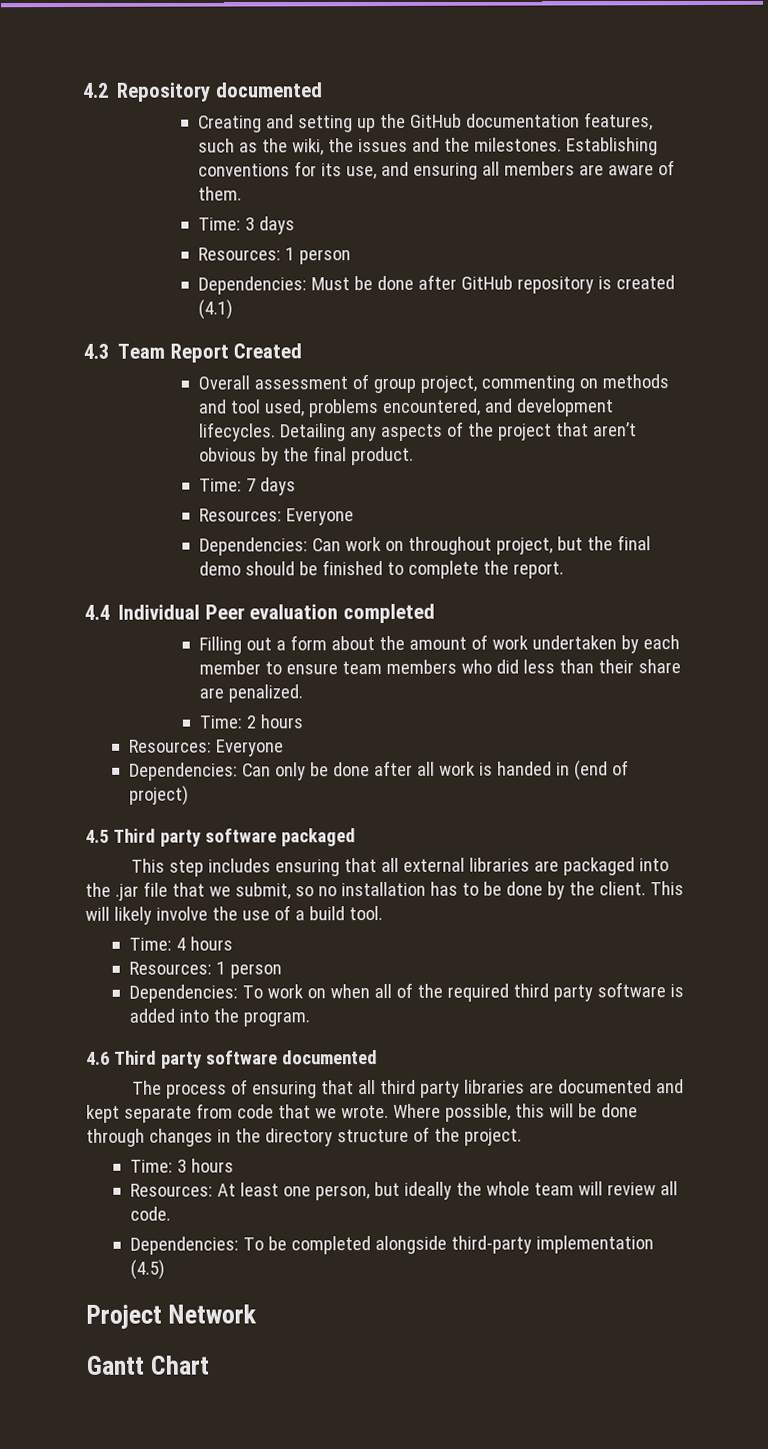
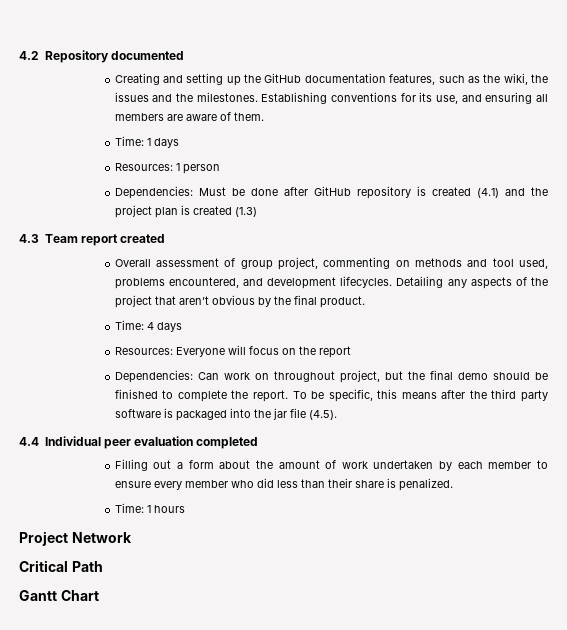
[244,217,255,231] 3 -> [146,138,151,146] 1
(233, 309) none -> [504,187,548,196] [114,205,257,218] and the project plan is created (1.3)
[169,343,303,363] Report Created -> [80,234,165,246] report created
[245,478,256,492] 7 -> [146,322,154,330] 4
(354, 517) none -> [227,345,351,358] will focus on the report
(564, 570) none -> [292,389,548,402] [114,408,337,421] To be specific, this means after the third party software is packaged into the jar file (4.5).
[204,604,245,620] Peer -> [103,439,131,449] peer
[341,659,457,675] team members -> [153,480,228,490] every member
[198,687,224,699] are -> [386,478,396,488] is
[245,714,304,729] [128,739,284,757] [128,760,629,781] [128,785,189,806] [85,828,356,847] [130,857,669,877] [85,881,684,901] [85,905,383,925] [128,936,233,951] [128,961,282,979] [128,982,684,1003] [128,1008,310,1027] [86,1050,378,1069] [131,1079,684,1099] [86,1103,638,1123] [86,1126,522,1147] [129,1158,234,1173] [129,1181,678,1201] [129,1206,171,1221] [129,1235,654,1255] [129,1259,165,1280] 2 hours // Resources: Everyone // Dependencies: Can only be done after all work is handed in (end of project) // 4.5 Third party software packaged // This step includes ensuring that all external libraries are packaged into the .jar file that we submit, so no installation has to be done by the client. This will likely involve the use of a build tool. // Time: 4 hours // Resources: 1 person // Dependencies: To work on when all of the required third party software is added into the program. // 4.6 Third party software documented // The process of ensuring that all third party libraries are documented and kept separate from code that we wrote. Where possible, this will be done through changes in the directory structure of the project. // Time: 3 hours // Resources: At least one person, but ideally the whole team will review all code. // Dependencies: To be completed alongside third-party implementation (4.5) -> [146,505,185,513] 1 hours
(258, 1314) none -> [19,560,103,572] // Critical Path

